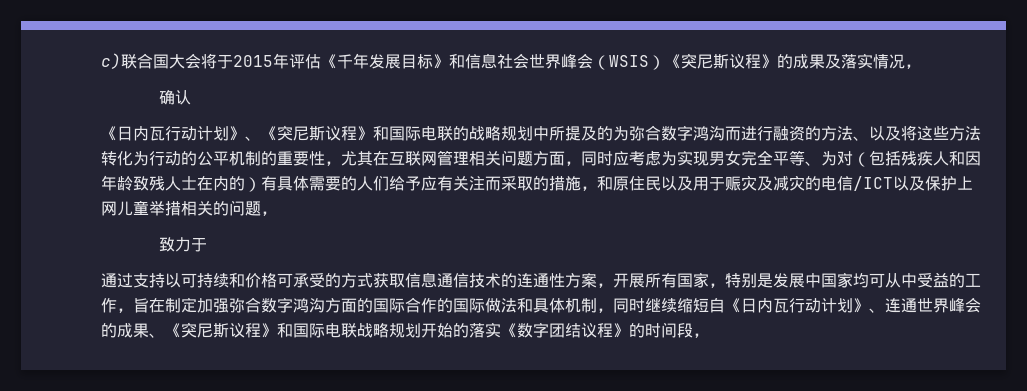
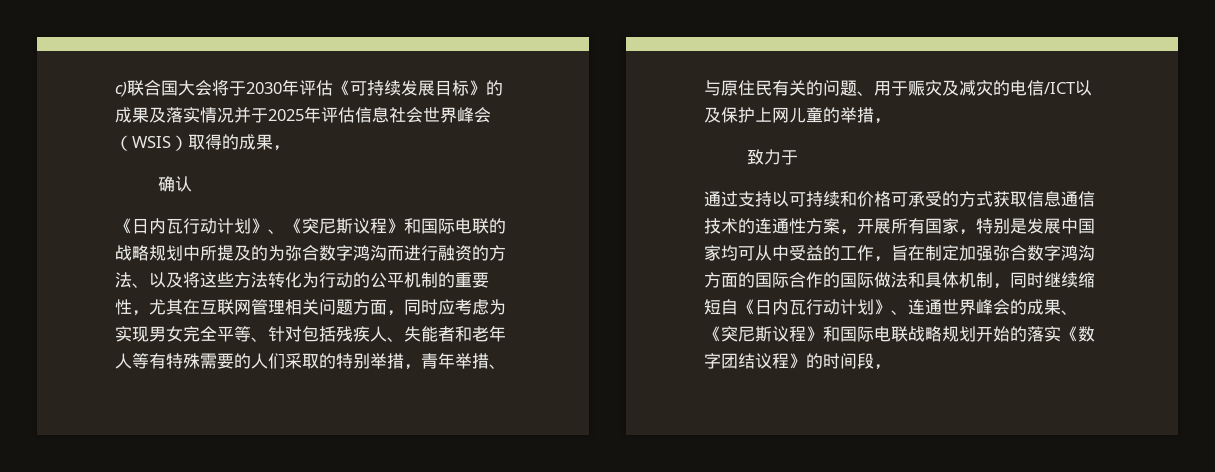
[233,55,273,67] 2015 -> [246,82,282,94] 2030
[337,53,369,69] 千年 -> [350,80,401,96] 可持续
[449,54,465,69] 和 -> [486,80,503,96] [115,106,355,123] 的成果及落实情况并于2025年评估
[665,53,905,69] 《突尼斯议程》的成果及落实情况 -> [188,134,273,150] 取得的成果
[821,151,869,167] 为对（ -> [268,326,302,342] 针对
[949,151,981,166] [101,175,693,192] 和因年龄致残人士在内的）有具体需要的人们给予应有关注而采取的措施，和原住民以及 -> [387,325,506,342] [115,352,506,370] [704,80,874,96] 、失能者和老年人等有特殊需要的人们采取的特别举措，青年举措、与原住民有关的问题、
[149,200,261,216] 举措相关的问题 -> [823,107,874,123] 的举措

